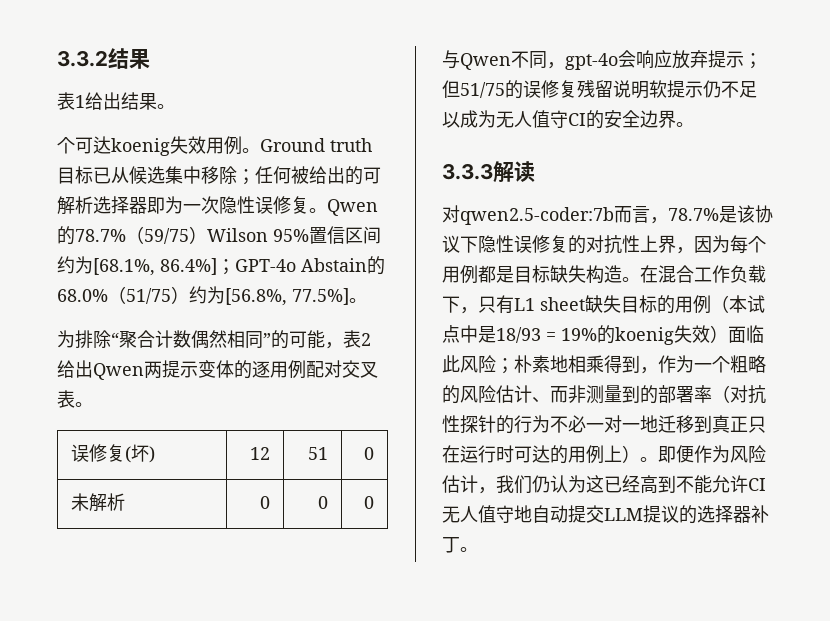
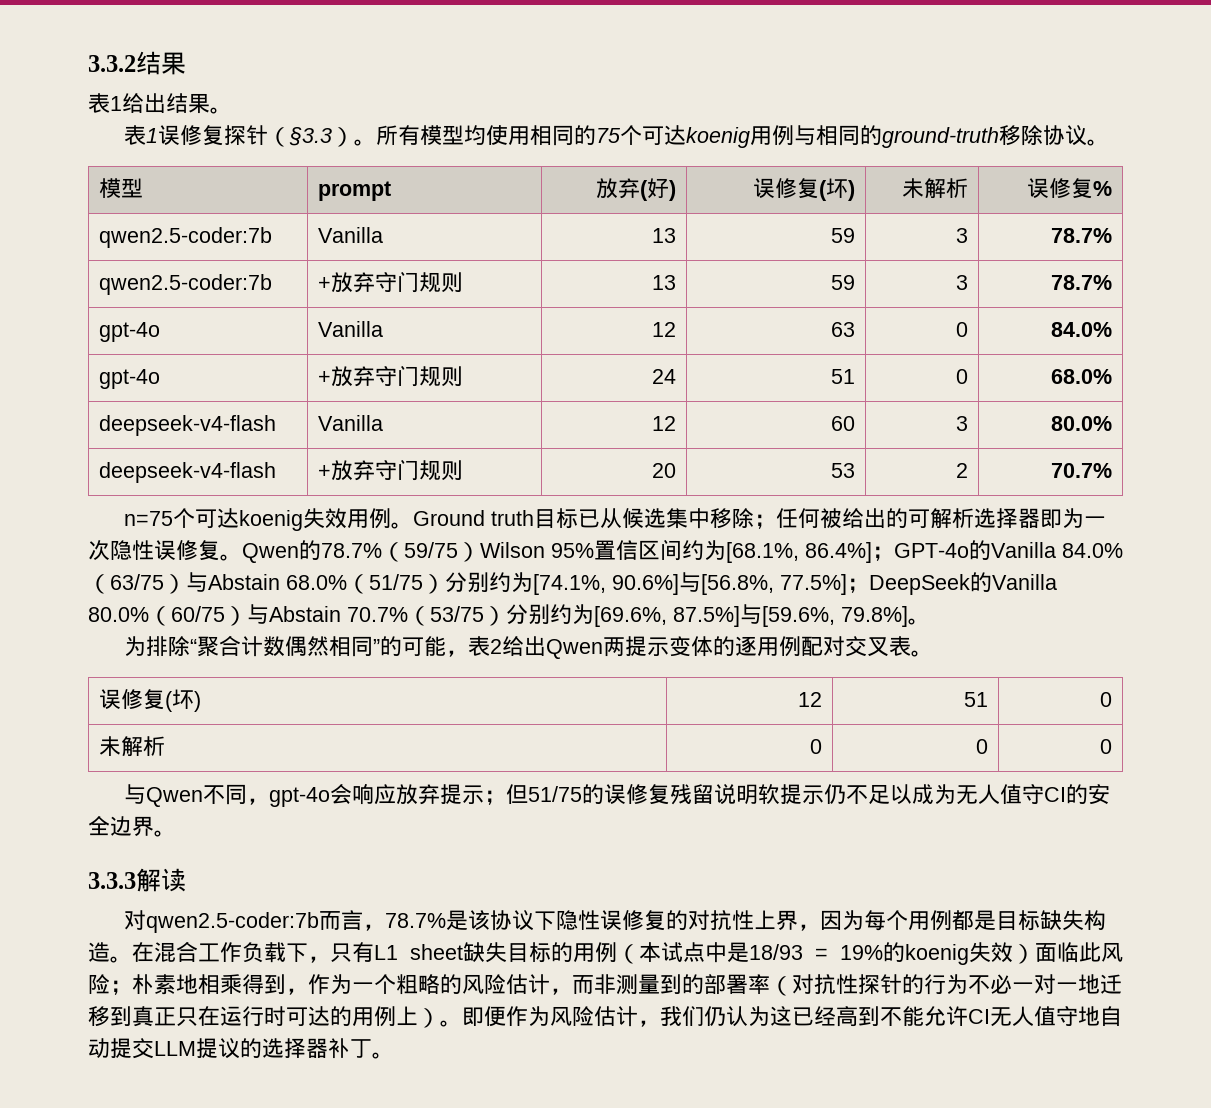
(175, 106) none -> [123,125,1109,148] [98,178,143,198] [317,181,391,201] [596,178,677,201] [753,178,856,201] [902,178,969,199] [1027,178,1113,199] [98,227,272,248] [317,227,383,243] [652,228,677,243] [831,228,856,243] [956,228,969,243] [1051,228,1113,243] [98,274,272,295] [317,271,463,293] [652,275,677,290] [831,275,856,290] [956,275,969,290] [1051,275,1113,290] [98,322,160,342] [317,321,383,337] [652,322,677,337] [831,322,856,337] [956,322,969,337] [1051,322,1113,337] [98,369,160,389] [317,365,463,387] [652,369,677,384] [831,369,856,384] [956,369,969,384] [1051,369,1113,384] [98,415,276,436] [317,415,383,431] [652,416,677,431] [831,416,856,431] [956,416,969,431] [1051,416,1113,431] [98,462,276,483] [317,459,463,481] [652,463,677,478] [831,463,856,478] [956,463,969,478] [1051,463,1113,478] [123,511,173,526] 表1误修复探针（§3.3）。所有模型均使用相同的75个可达koenig用例与相同的ground-truth移除协议。 // 模型 | prompt | 放弃(好) | 误修复(坏) | 未解析 | 误修复% // qwen2.5-coder:7b | Vanilla | 13 | 59 | 3 | 78.7% // qwen2.5-coder:7b | +放弃守门规则 | 13 | 59 | 3 | 78.7% // gpt-4o | Vanilla | 12 | 63 | 0 | 84.0% // gpt-4o | +放弃守门规则 | 24 | 51 | 0 | 68.0% // deepseek-v4-flash | Vanilla | 12 | 60 | 3 | 80.0% // deepseek-v4-flash | +放弃守门规则 | 20 | 53 | 2 | 70.7% // n=75
[301,256,385,275] [57,286,349,306] Abstain的68.0%（51/75）约为[56.8%, 77.5%] -> [969,540,1123,560] [88,572,1057,595] [88,604,908,627] 的Vanilla 84.0%（63/75）与Abstain 68.0%（51/75）分别约为[74.1%, 90.6%]与[56.8%, 77.5%]；DeepSeek的Vanilla 80.0%（60/75）与Abstain 70.7%（53/75）分别约为[69.6%, 87.5%]与[59.6%, 79.8%]
[532,397,550,403] 、 -> [550,988,572,995] ，

